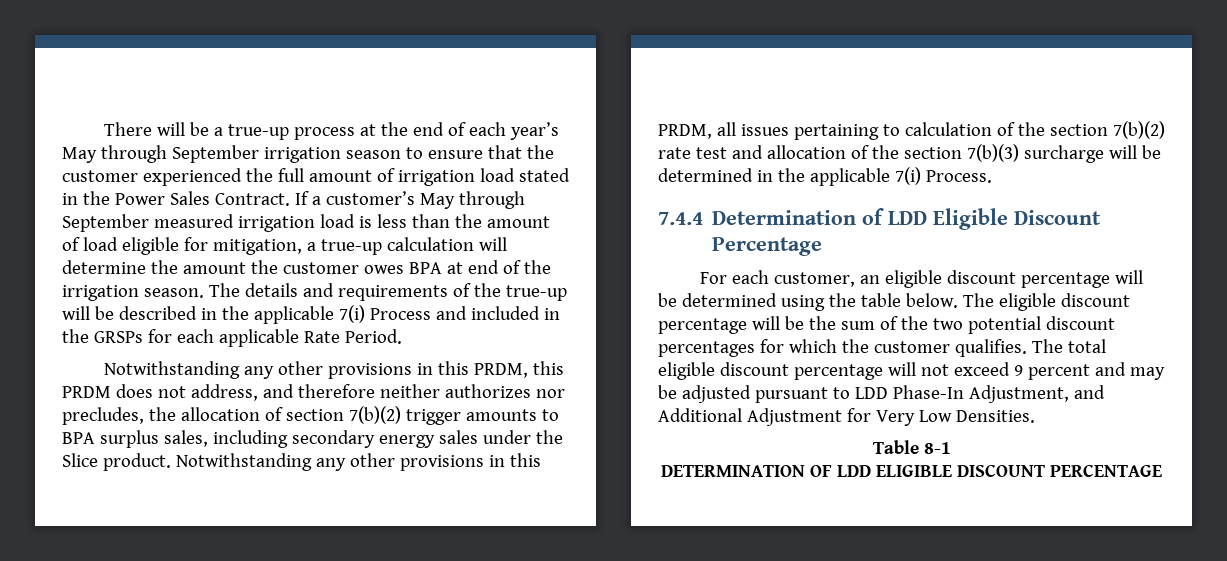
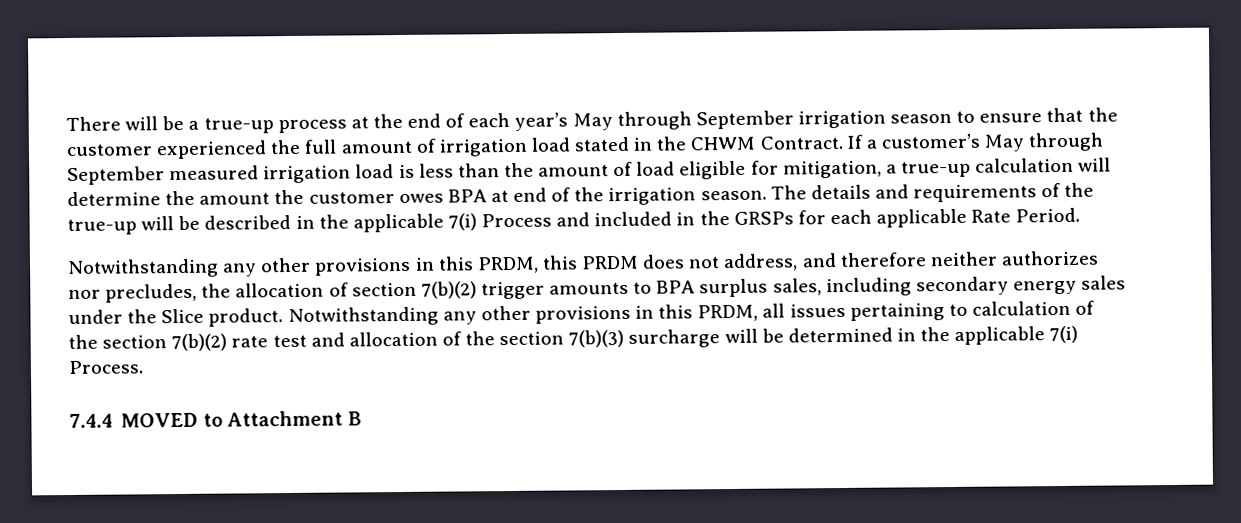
[114,191,210,205] Power Sales -> [690,136,756,151] CHWM
[712,208,1102,230] [712,237,823,256] [699,270,1143,288] [658,293,1130,311] [658,316,1115,334] [658,339,1106,357] [658,362,1165,380] [658,385,1105,403] [658,408,1035,426] [872,440,951,454] [661,464,1162,477] Determination of LDD Eligible Discount Percentage // For each customer, an eligible discount percentage will be determined using the table below. The eligible discount percentage will be the sum of the two potential discount percentages for which the customer qualifies. The total eligible discount percentage will not exceed 9 percent and may be adjusted pursuant to LDD Phase-In Adjustment, and Additional Adjustment for Very Low Densities. // Table 8-1 // DETERMINATION OF LDD ELIGIBLE DISCOUNT PERCENTAGE -> [121,410,362,428] MOVED to Attachment B

